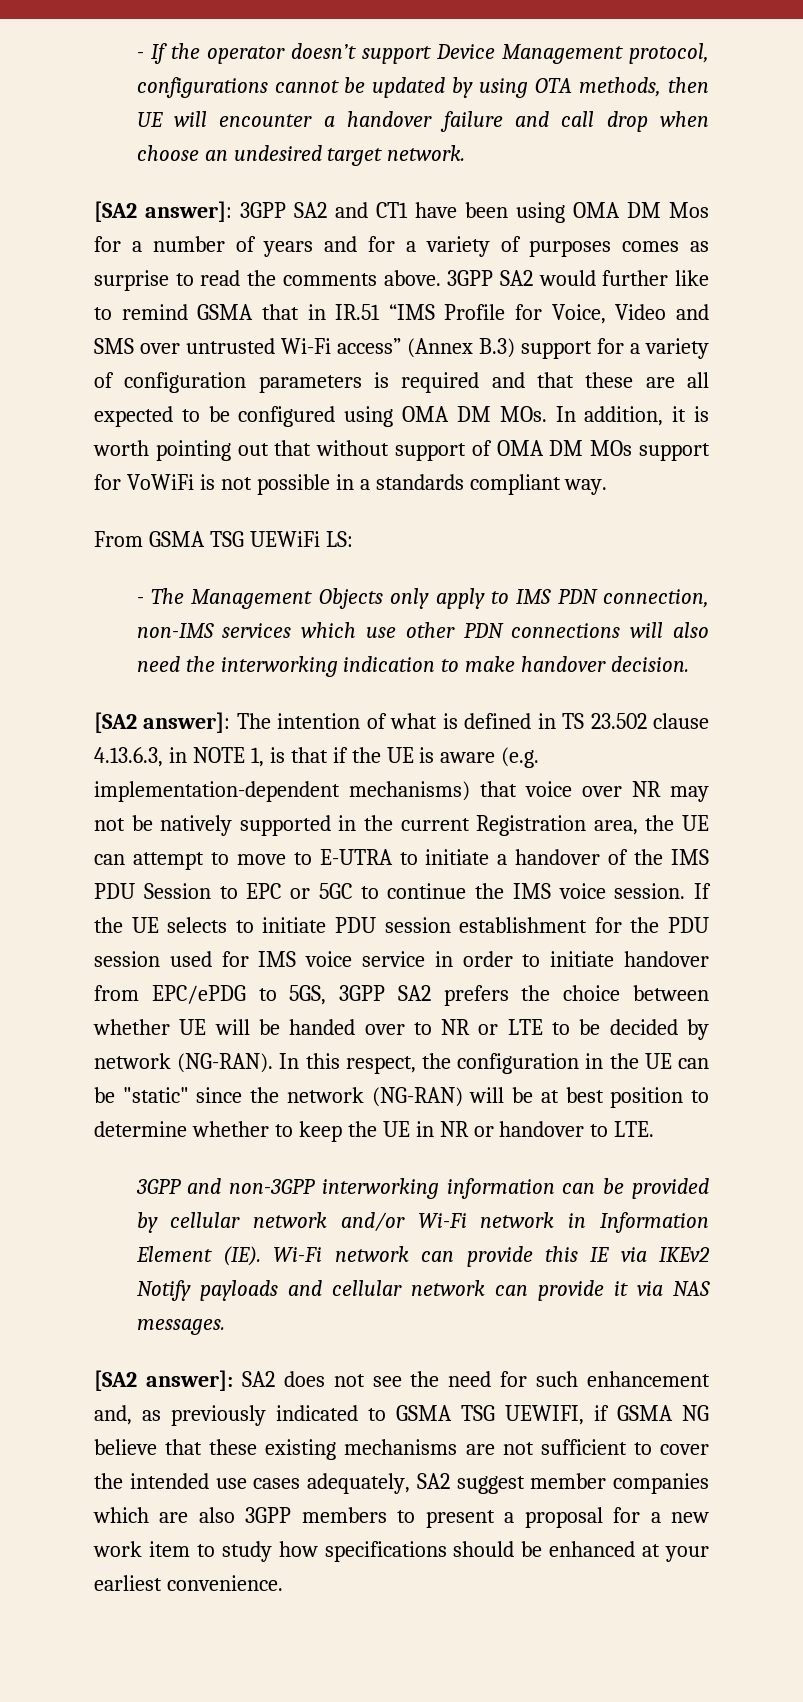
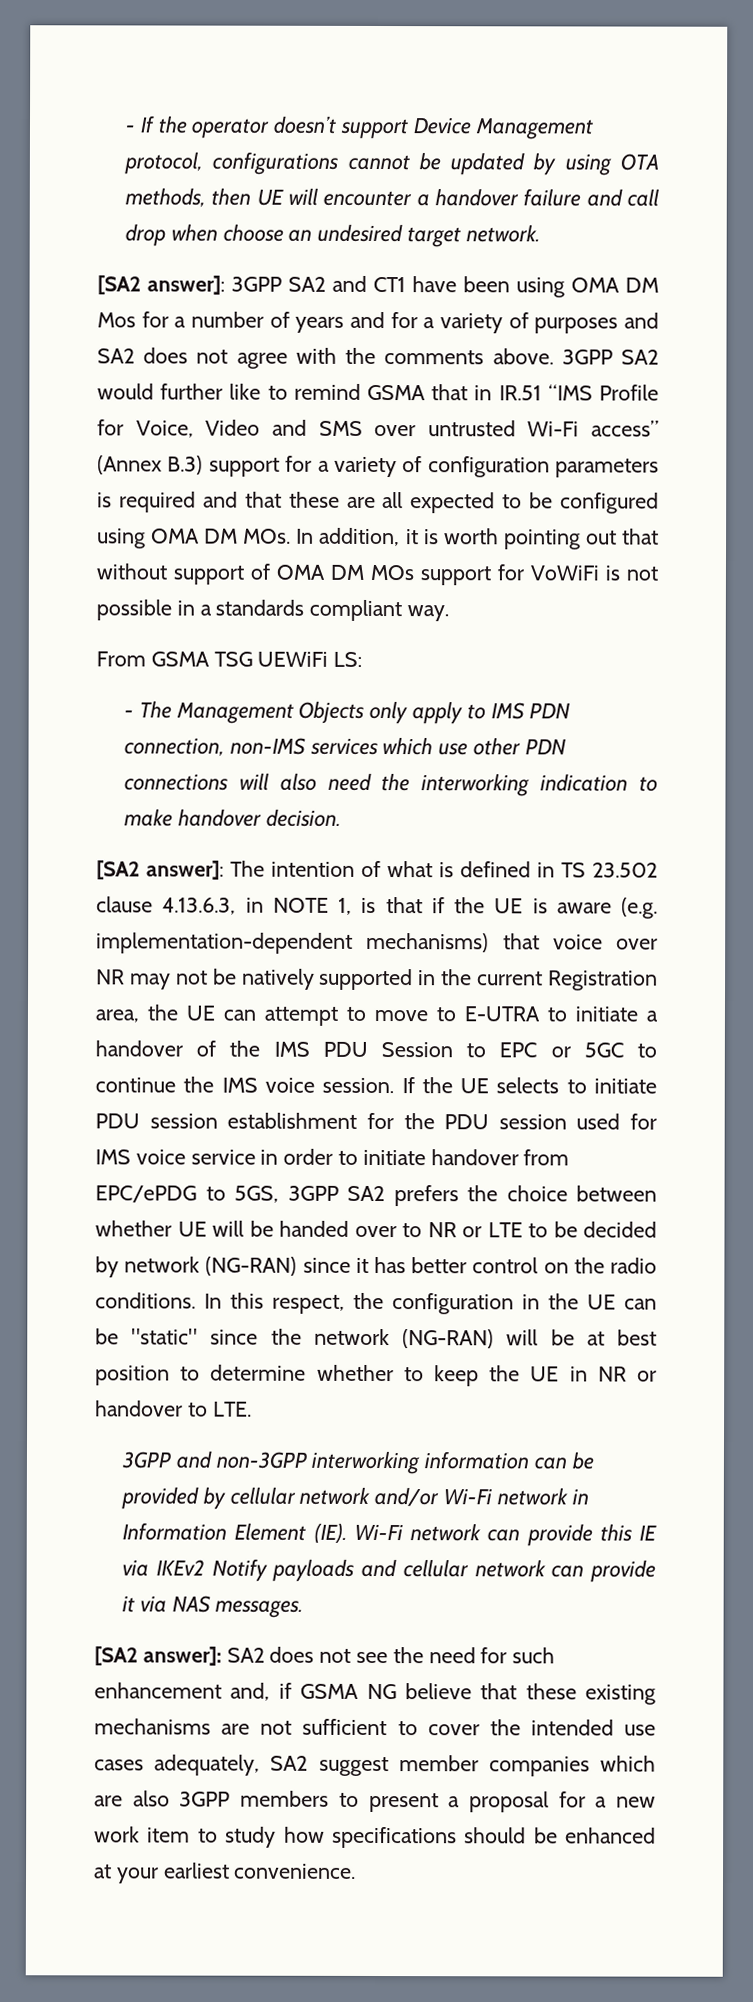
[622,241,709,252] [94,270,241,291] comes as surprise to read -> [624,312,660,329] [97,347,337,369] and SA2 does not agree with
[177,1053,274,1073] (NG-RAN). -> [205,1256,657,1276] [95,1292,196,1309] (NG-RAN) since it has better control on the radio conditions.
[142,1405,584,1426] as previously indicated to GSMA TSG UEWIFI, -> (271, 1691) none

